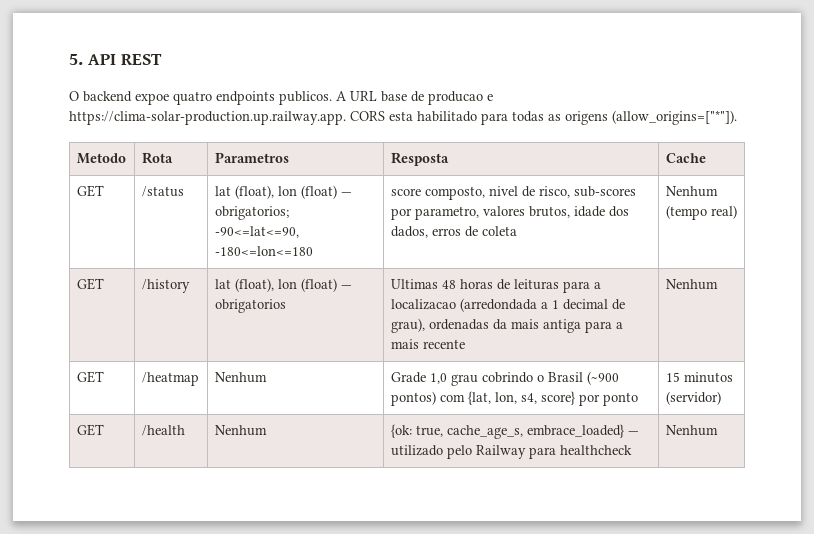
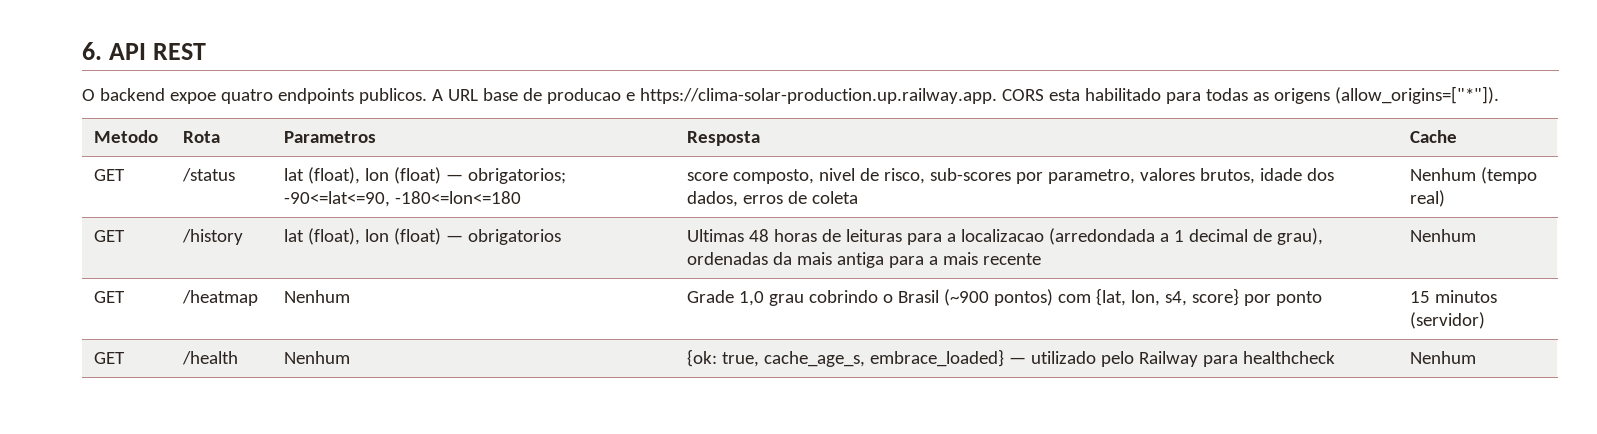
[69,54,83,65] 5. -> [82,42,102,60] 6.

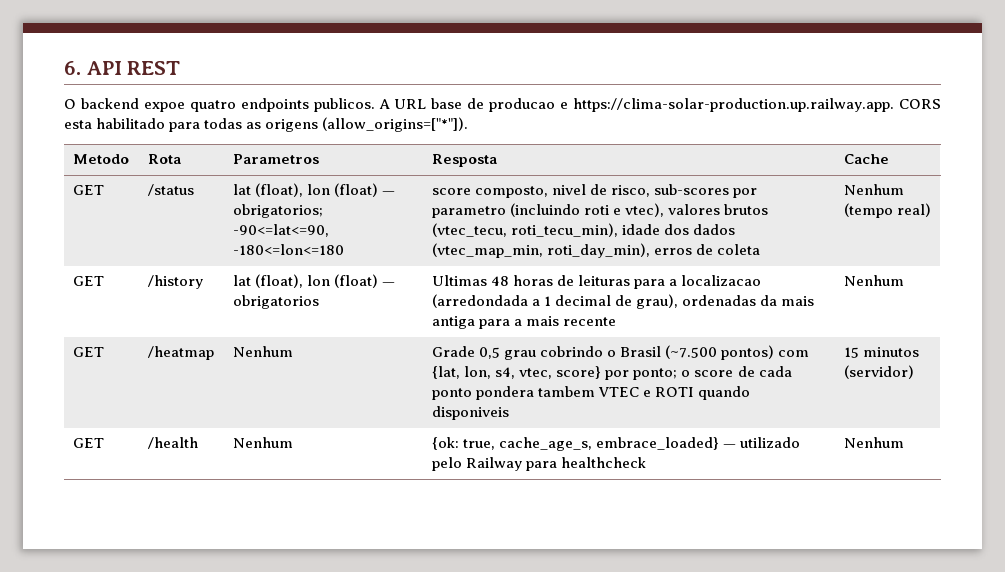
[1048,168,1335,184] [687,191,739,207] parametro, valores brutos, idade dos dados, -> [432,203,769,218] [432,223,736,237] [432,243,651,258] parametro (incluindo roti e vtec), valores brutos (vtec_tecu, roti_tecu_min), idade dos dados (vtec_map_min, roti_day_min),
[739,291,765,306] 1,0 -> [479,347,501,359] 0,5
[944,289,990,306] (~900 -> [665,345,718,359] (~7.500
(1188, 298) none -> [519,368,553,379] vtec,
[1276,291,1323,306] ponto -> [633,366,792,380] [432,386,751,400] [432,406,510,420] ponto; o score de cada ponto pondera tambem VTEC e ROTI quando disponiveis

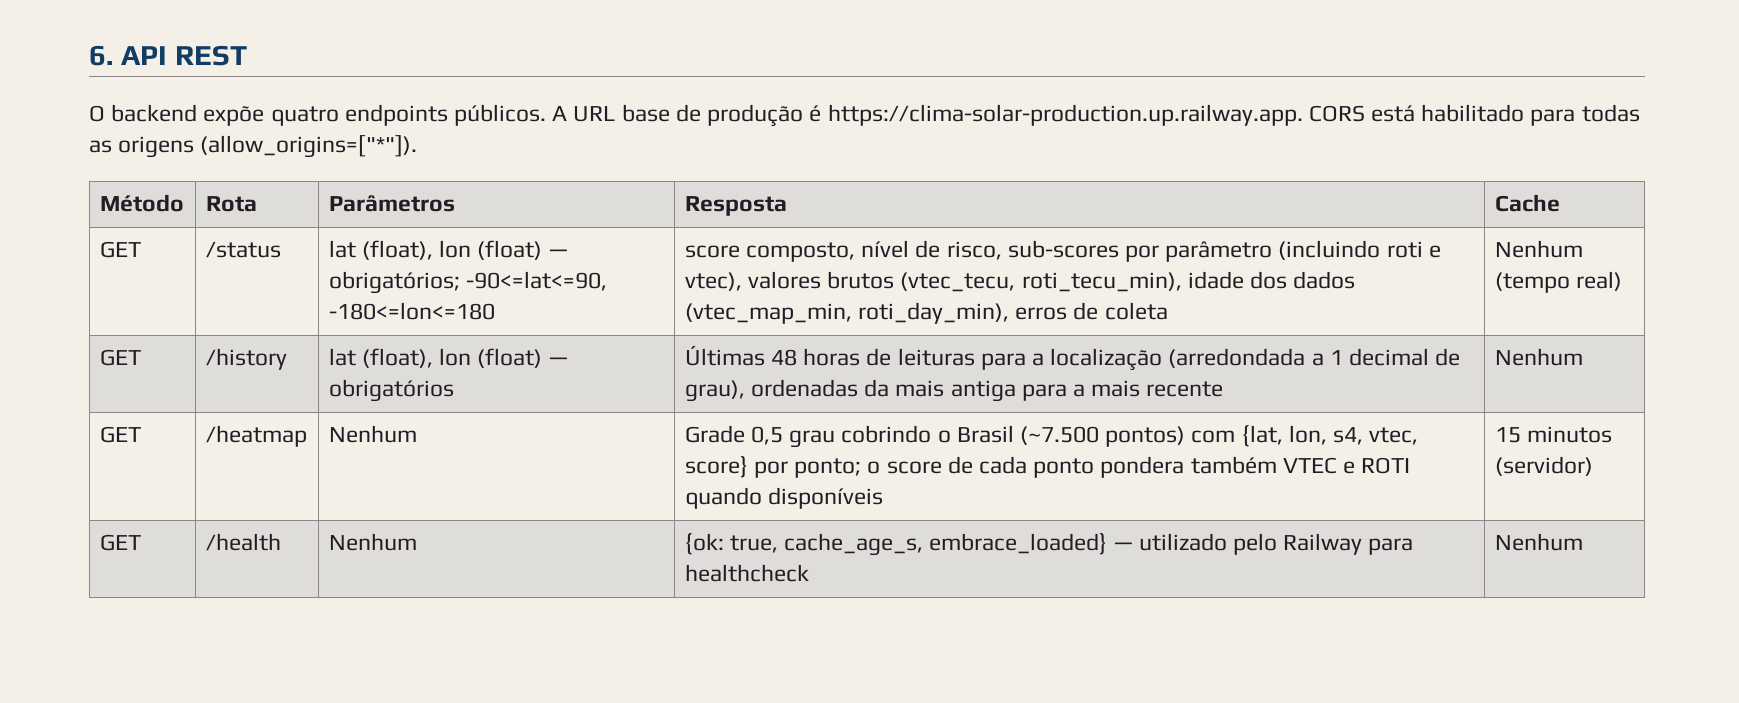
[143,102,185,112] expoe -> [203,106,265,126] expõe
[313,98,375,112] publicos. -> [454,104,547,126] públicos.
[489,98,569,112] producao e -> [707,104,822,127] produção é
[64,120,92,129] esta -> [1370,105,1415,122] está
[73,154,130,164] Metodo -> [99,194,184,212] Método
[233,154,320,164] Parametros -> [328,195,455,212] Parâmetros
[233,204,324,218] obrigatorios; -> [328,271,460,294] obrigatórios;
[552,184,587,195] nivel -> [861,240,910,258] nível
[432,206,507,218] parametro -> [1165,241,1273,262] parâmetro
[233,295,320,309] [432,275,488,286] obrigatorios | Ultimas -> [328,379,454,402] [684,345,765,366] obrigatórios | Últimas
[681,275,762,286] localizacao -> [1050,348,1163,371] localização
[538,386,596,397] tambem -> [1190,456,1277,474] também
[432,406,510,420] disponiveis -> [767,487,883,509] disponíveis

